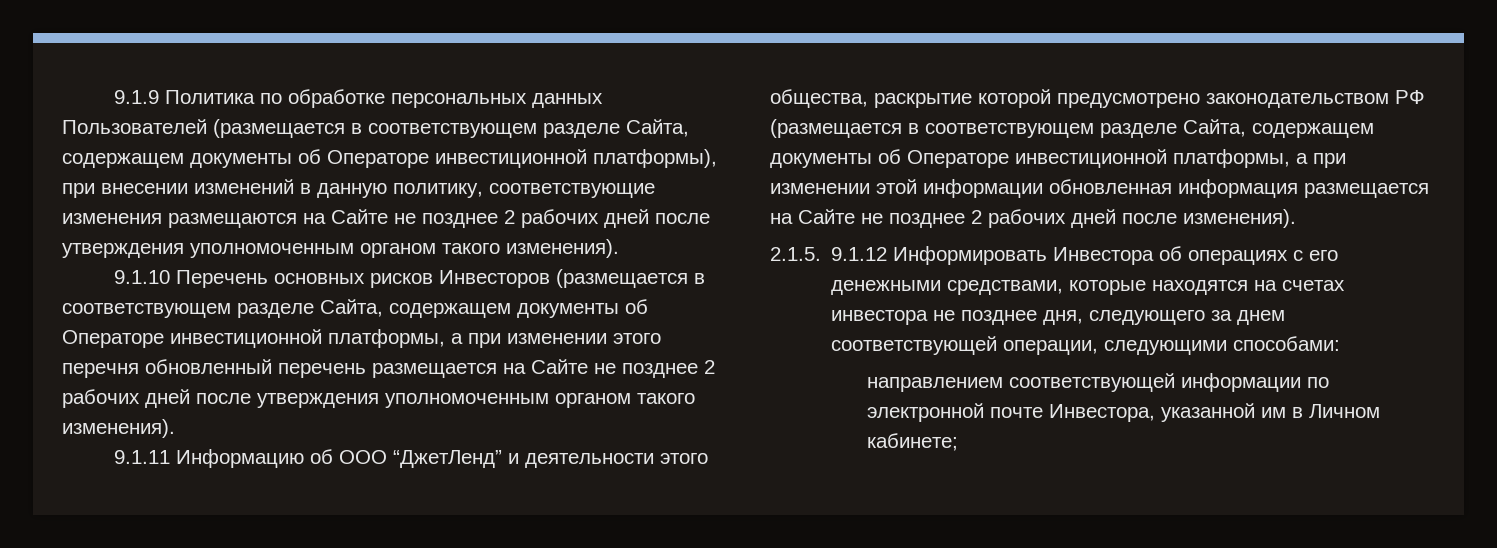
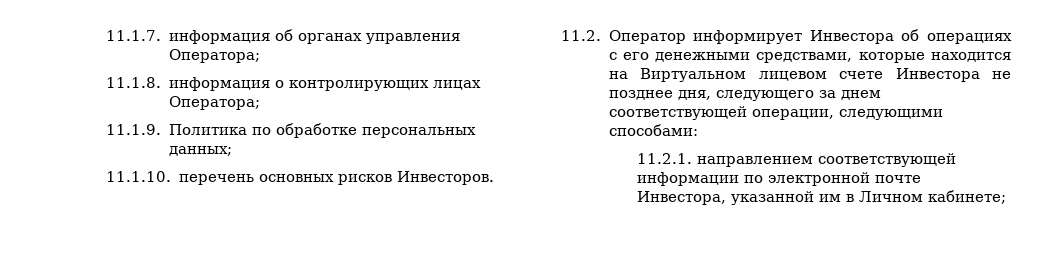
[114,89,604,108] [62,119,689,138] [62,149,717,168] [62,179,655,198] [62,209,710,228] [62,239,619,258] [114,269,706,288] [62,299,648,318] [62,329,661,348] [62,359,715,378] [62,389,695,408] [62,419,175,438] [114,449,709,468] [770,89,1425,108] [770,119,1374,138] [770,149,1346,168] [770,179,1429,198] [770,209,1296,228] [770,246,1048,265] 9.1.9 Политика по обработке персональных данных Пользователей (размещается в соответствующем разделе Сайта, содержащем документы об Операторе инвестиционной платформы), при внесении изменений в данную политику, соответствующие изменения размещаются на Сайте не позднее 2 рабочих дней после утверждения уполномоченным органом такого изменения). // 9.1.10 Перечень основных рисков Инвесторов (размещается в соответствующем разделе Сайта, содержащем документы об Операторе инвестиционной платформы, а при изменении этого перечня обновленный перечень размещается на Сайте не позднее 2 рабочих дней после утверждения уполномоченным органом такого изменения). // 9.1.11 Информацию об ООО “ДжетЛенд” и деятельности этого общества, раскрытие которой предусмотрено законодательством РФ (размещается в соответствующем разделе Сайта, содержащем документы об Операторе инвестиционной платформы, а при изменении этой информации обновленная информация размещается на Сайте не позднее 2 рабочих дней после изменения). // 2.1.5. 9.1.12 Информировать -> [106,29,460,44] [168,49,260,63] [106,77,481,91] [168,96,260,110] [106,123,476,138] [168,146,232,156] [106,171,494,185] [561,30,803,44] 11.1.7. информация об органах управления Оператора; // 11.1.8. информация о контролирующих лицах Оператора; // 11.1.9. Политика по обработке персональных данных; // 11.1.10. перечень основных рисков Инвесторов. // 11.2. Оператор информирует
[1152,280,1346,295] [831,310,929,325] находятся на счетах инвестора -> [931,52,1011,62] [608,68,980,82] находится на Виртуальном лицевом счете Инвестора
(1341, 343) none -> [636,153,692,164] 11.2.1.

